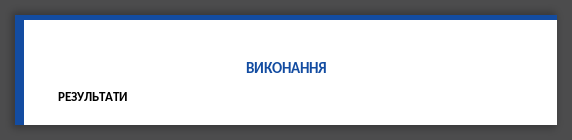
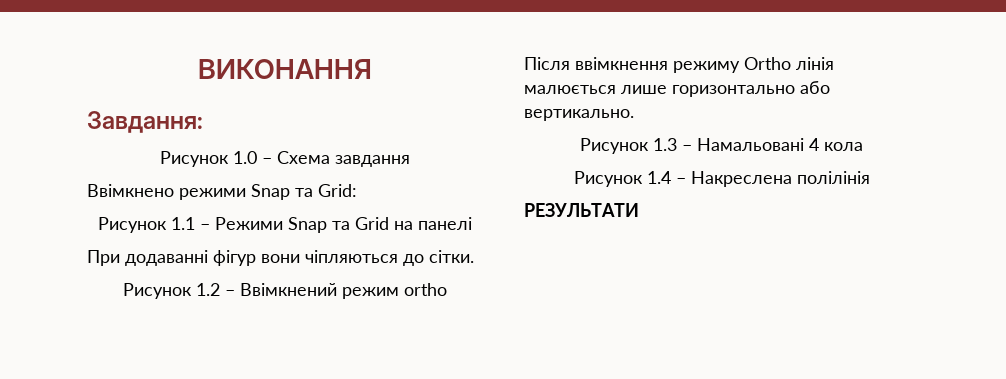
(327, 67) none -> [87,111,203,133] [159,151,410,167] [87,184,357,200] [97,217,472,233] [87,250,474,266] [122,283,447,299] [524,57,834,73] [524,81,830,97] [524,109,634,121] [580,138,863,154] [573,171,870,187] // Завдання: // Рисунок 1.0 – Схема завдання // Ввімкнено режими Snap та Grid: // Рисунок 1.1 – Режими Snap та Grid на панелі // При додаванні фігур вони чіпляються до сітки. // Рисунок 1.2 – Ввімкнений режим ortho // Після ввімкнення режиму Ortho лінія малюється лише горизонтально або вертикально. // Рисунок 1.3 – Намальовані 4 кола // Рисунок 1.4 – Накреслена полілінія

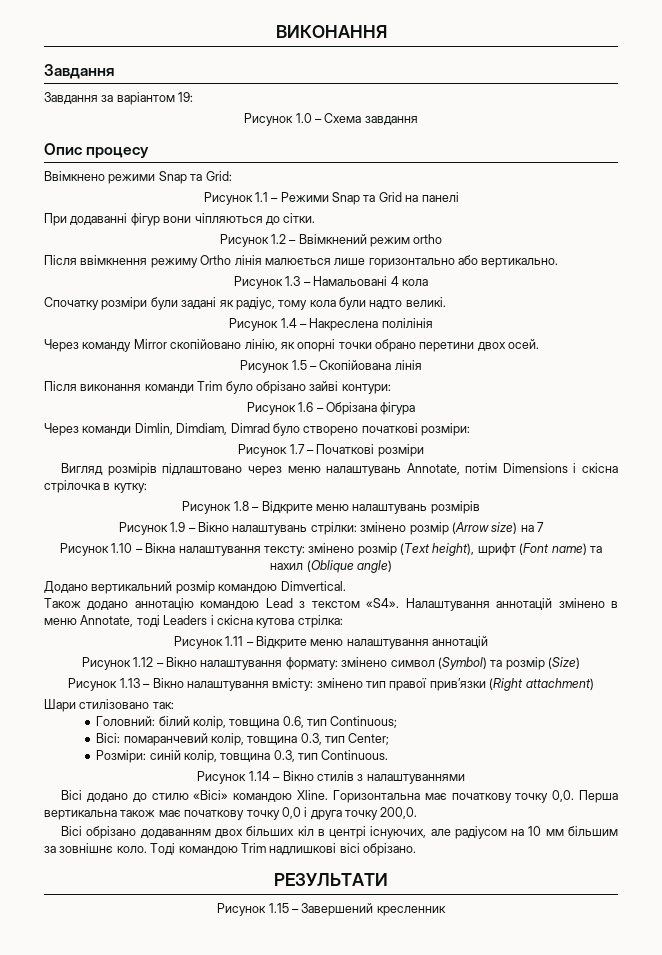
[87,111,203,133] Завдання: -> [44,64,114,79] [44,92,194,105] Завдання // Завдання за варіантом 19:
(410, 161) none -> [44,143,150,159] // Опис процесу
(863, 146) none -> [44,297,446,310] // Спочатку розміри були задані як радіус, тому кола були надто великі.
[524,203,639,217] РЕЗУЛЬТАТИ -> [44,339,540,352] [240,360,422,373] [44,381,391,394] [246,402,416,415] [44,423,470,436] [238,444,424,457] [61,463,618,476] [44,480,147,493] [182,501,480,514] [118,522,545,535] [60,543,602,556] [270,560,392,573] [44,581,346,594] [44,598,618,611] [44,615,343,628] [173,636,489,649] [81,657,581,670] [68,678,594,691] [44,699,174,712] [96,716,398,729] [96,733,390,746] [96,750,389,763] [197,771,465,784] [61,790,618,803] [44,807,418,820] [61,826,618,839] [44,843,416,856] [274,873,388,886] [217,903,446,916] Через команду Mirror скопійовано лінію, як опорні точки обрано перетини двох осей. // Рисунок 1.5 – Скопійована лінія // Після виконання команди Trim було обрізано зайві контури: // Рисунок 1.6 – Обрізана фігура // Через команди Dimlin, Dimdiam, Dimrad було створено початкові розміри: // Рисунок 1.7 – Початкові розміри // Вигляд розмірів підлаштовано через меню налаштувань Annotate, потім Dimensions і скісна стрілочка в кутку: // Рисунок 1.8 – Відкрите меню налаштувань розмірів // Рисунок 1.9 – Вікно налаштувань стрілки: змінено розмір (Arrow size) на 7 // Рисунок 1.10 – Вікна налаштування тексту: змінено розмір (Text height), шрифт (Font name) та нахил (Oblique angle) // Додано вертикальний розмір командою Dimvertical. // Також додано аннотацію командою Lead з текстом «S4». Налаштування аннотацій змінено в меню Annotate, тоді Leaders і скісна кутова стрілка: // Рисунок 1.11 – Відкрите меню налаштування аннотацій // Рисунок 1.12 – Вікно налаштування формату: змінено символ (Symbol) та розмір (Size) // Рисунок 1.13 – Вікно налаштування вмісту: змінено тип правої прив’язки (Right attachment) // Шари стилізовано так: // Головний: білий колір, товщина 0.6, тип Continuous; // Вісі: помаранчевий колір, товщина 0.3, тип Center; // Розміри: синій колір, товщина 0.3, тип Continuous. // Рисунок 1.14 – Вікно стилів з налаштуваннями // Вісі додано до стилю «Вісі» командою Xline. Горизонтальна має початкову точку 0,0. Перша вертикальна також має початкову точку 0,0 і друга точку 200,0. // Вісі обрізано додаванням двох більших кіл в центрі існуючих, але радіусом на 10 мм більшим за зовнішнє коло. Тоді командою Trim надлишкові вісі обрізано. // РЕЗУЛЬТАТИ // Рисунок 1.15 – Завершений кресленник

